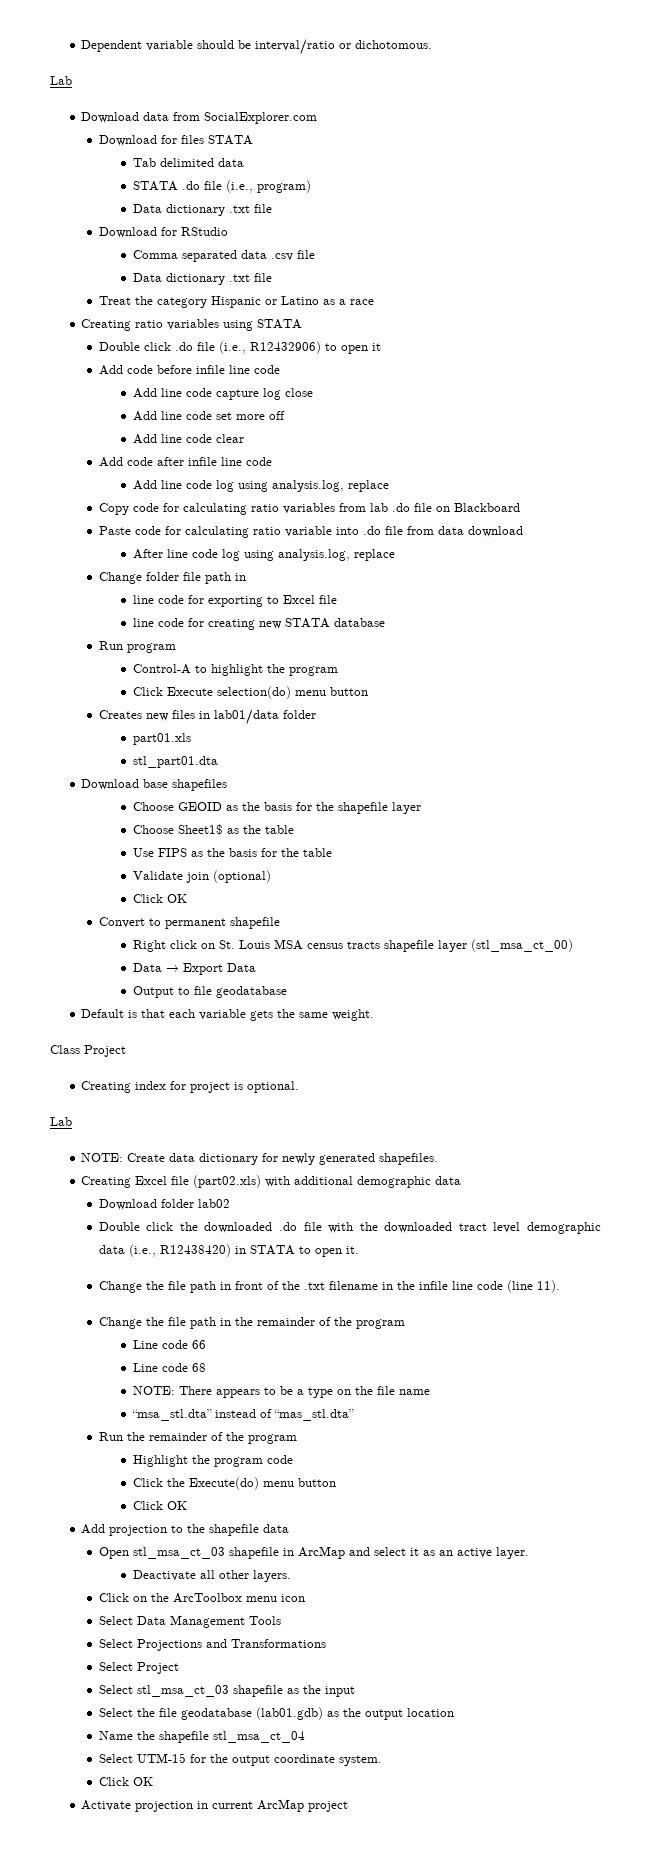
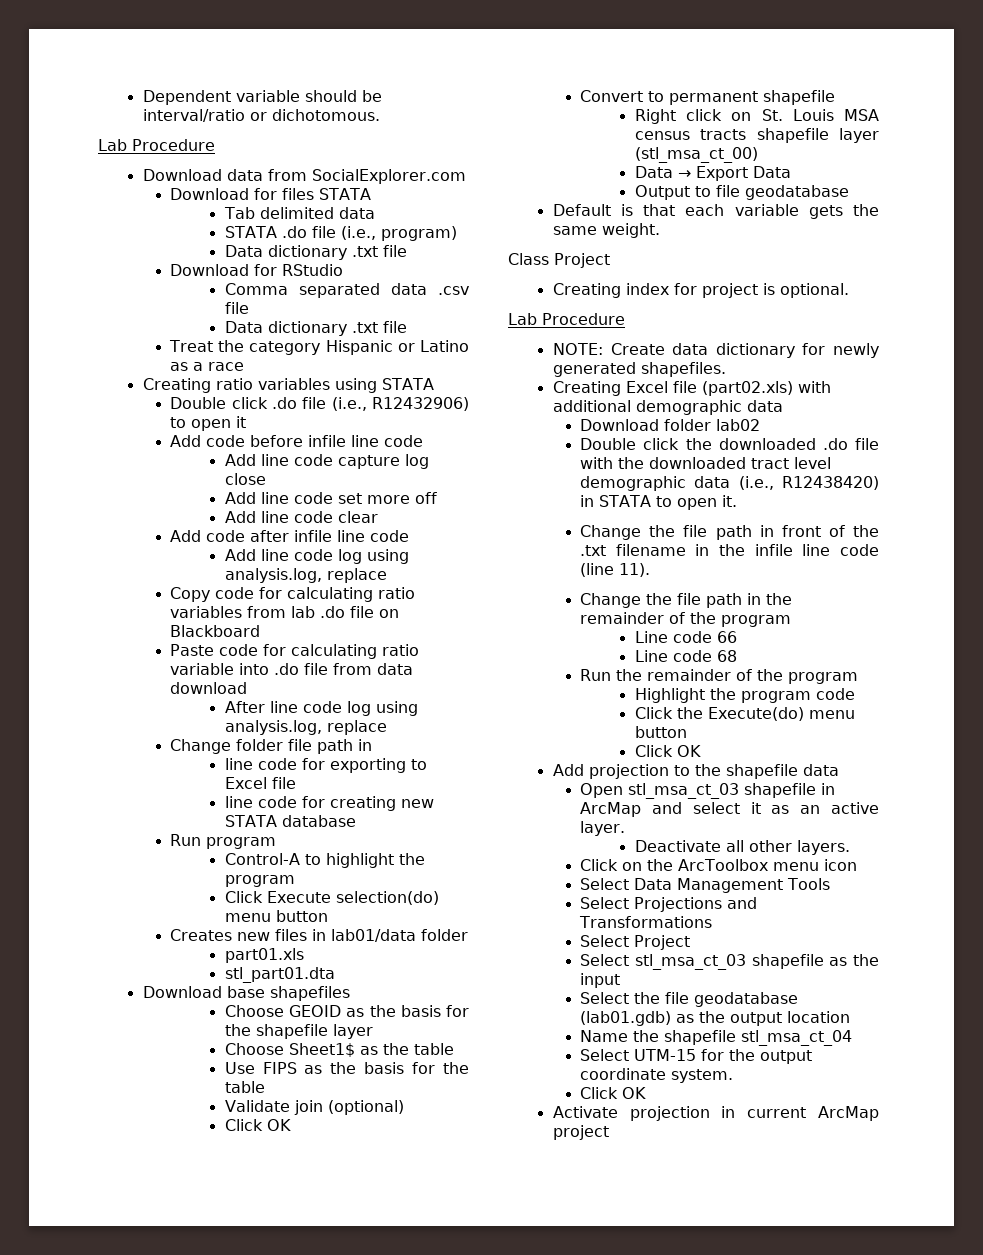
(72, 80) none -> [132,139,215,151] Procedure
(72, 1121) none -> [542,313,625,325] Procedure
[132,1386,430,1398] [131,1409,354,1421] // NOTE: There appears to be a type on the file name // “msa_stl.dta” instead of “mas_stl.dta” -> (737, 656) none

